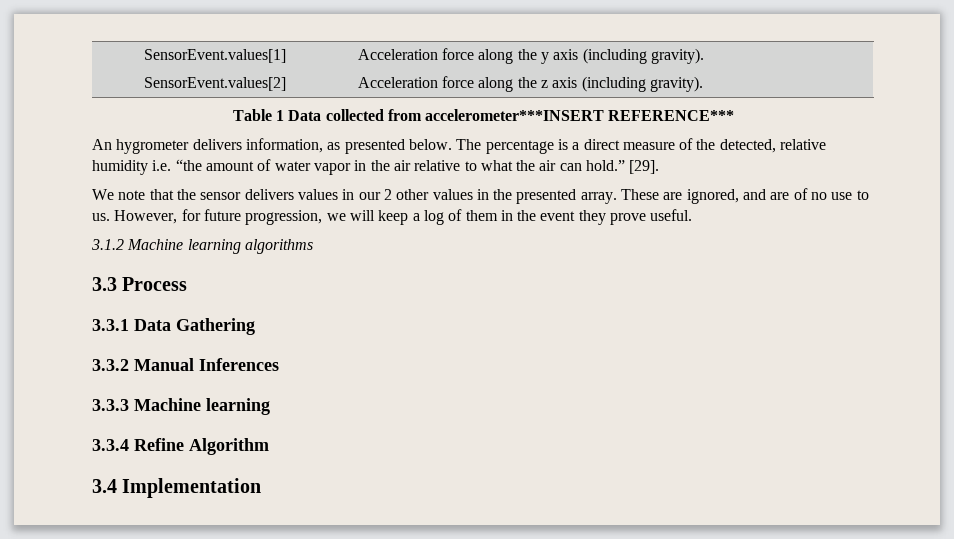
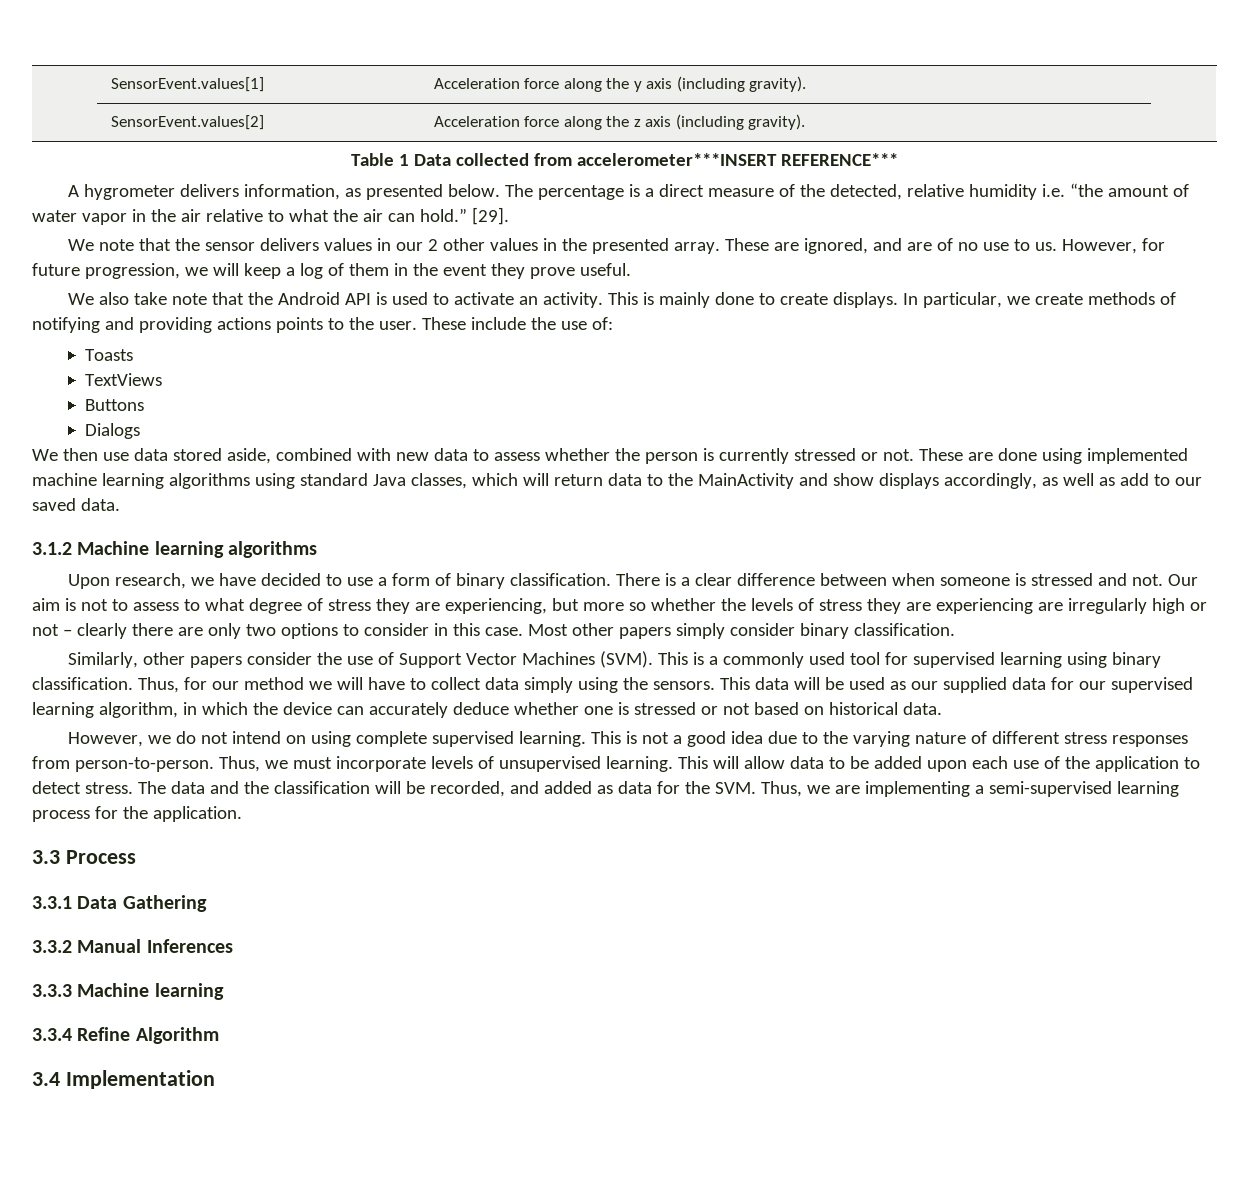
[92,139,112,150] An -> [68,185,80,197] A
[91,239,313,254] 3.1.2 Machine learning algorithms -> [68,292,1176,308] [32,317,613,333] [84,349,133,361] [84,373,162,386] [84,399,144,411] [84,423,140,439] [32,448,1188,464] [32,473,1202,489] [32,498,120,511] [32,541,318,558] [68,573,1199,589] [32,598,1207,614] [32,623,955,639] [68,651,1162,668] [32,677,1193,693] [32,702,942,718] [68,731,1189,747] [32,756,1200,772] [32,781,1179,797] [32,806,242,822] We also take note that the Android API is used to activate an activity. This is mainly done to create displays. In particular, we create methods of notifying and providing actions points to the user. These include the use of: // Toasts // TextViews // Buttons // Dialogs // We then use data stored aside, combined with new data to assess whether the person is currently stressed or not. These are done using implemented machine learning algorithms using standard Java classes, which will return data to the MainActivity and show displays accordingly, as well as add to our saved data. // 3.1.2 Machine learning algorithms // Upon research, we have decided to use a form of binary classification. There is a clear difference between when someone is stressed and not. Our aim is not to assess to what degree of stress they are experiencing, but more so whether the levels of stress they are experiencing are irregularly high or not – clearly there are only two options to consider in this case. Most other papers simply consider binary classification. // Similarly, other papers consider the use of Support Vector Machines (SVM). This is a commonly used tool for supervised learning using binary classification. Thus, for our method we will have to collect data simply using the sensors. This data will be used as our supplied data for our supervised learning algorithm, in which the device can accurately deduce whether one is stressed or not based on historical data. // However, we do not intend on using complete supervised learning. This is not a good idea due to the varying nature of different stress responses from person-to-person. Thus, we must incorporate levels of unsupervised learning. This will allow data to be added upon each use of the application to detect stress. The data and the classification will be recorded, and added as data for the SVM. Thus, we are implementing a semi-supervised learning process for the application.

